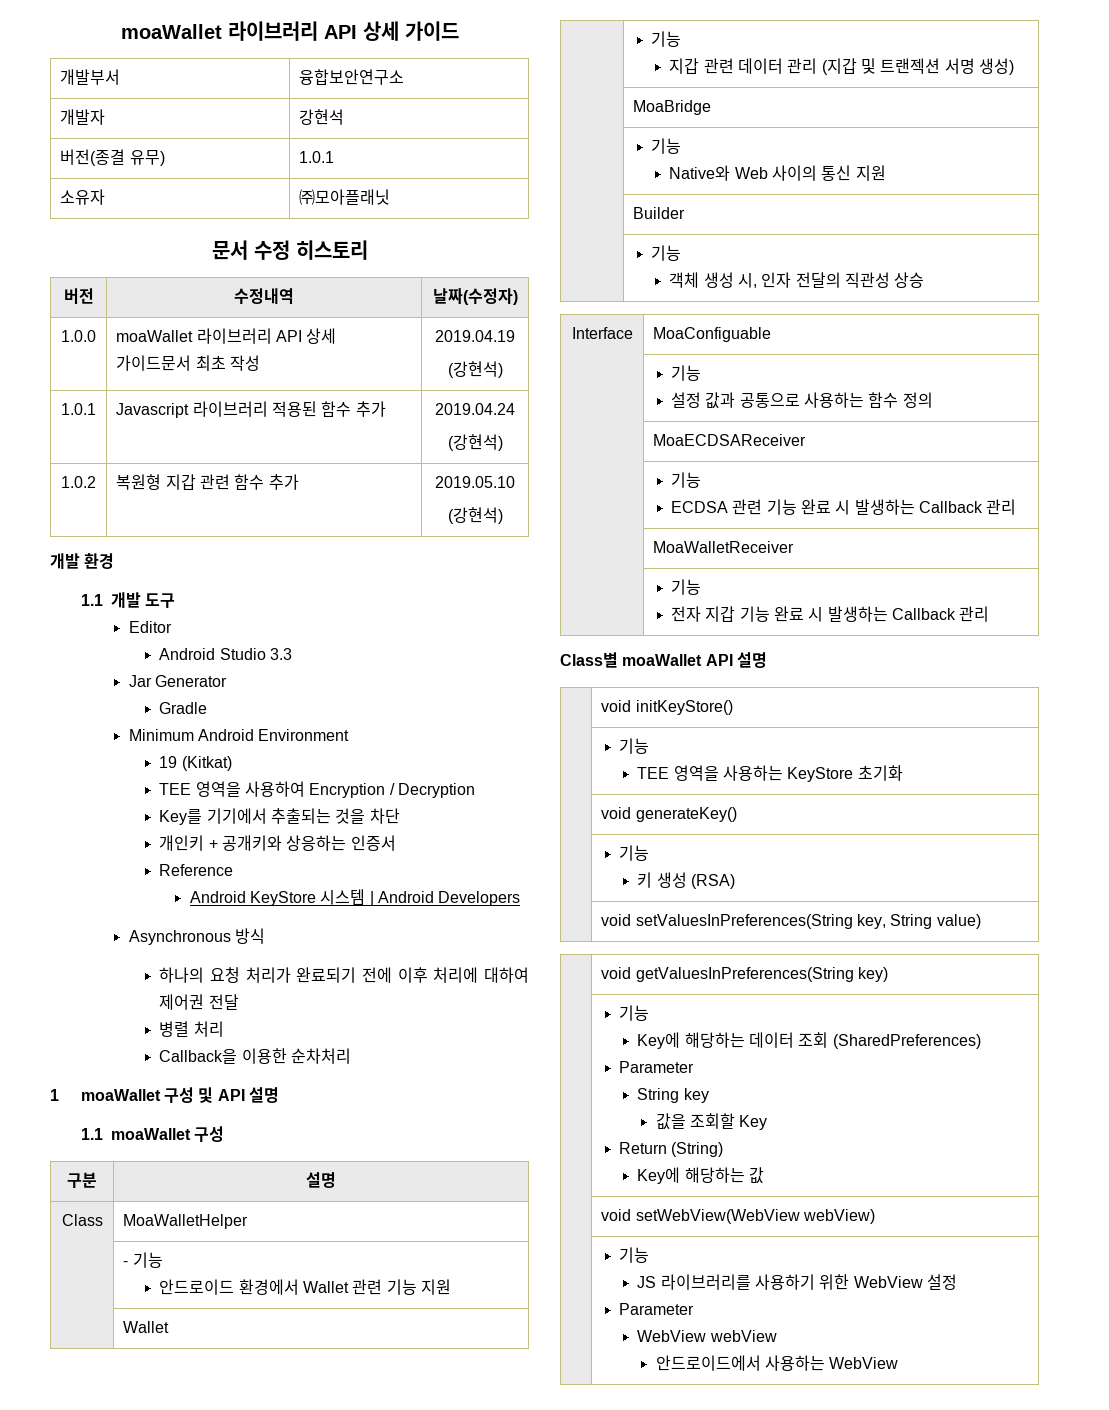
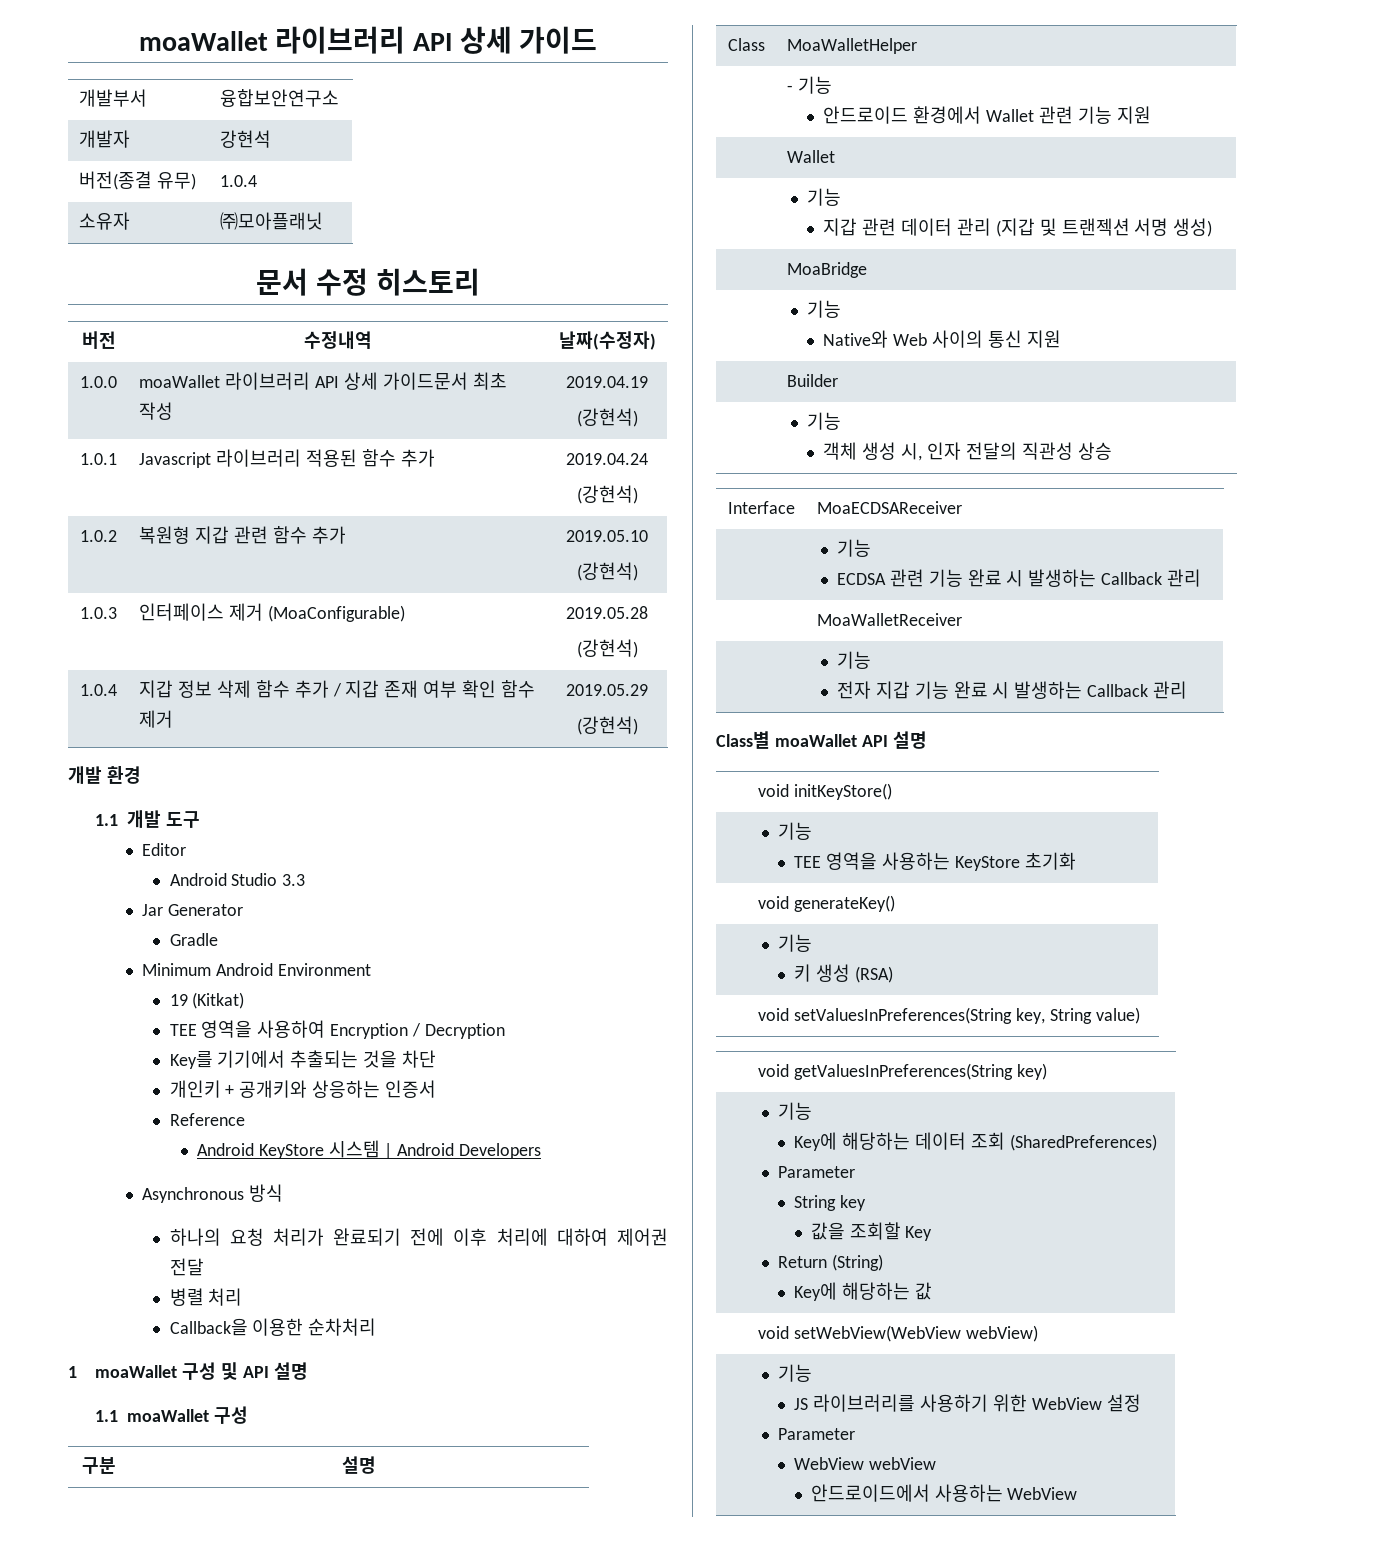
[299,151,335,163] 1.0.1 -> [220,175,258,187] 1.0.4
(503, 515) none -> [80,607,117,619] [139,603,405,622] [566,606,648,619] [576,639,638,658] [80,684,117,696] [139,680,535,698] [139,710,174,728] [566,684,648,696] [576,716,638,735] // 1.0.3 | 인터페이스 제거 (MoaConfigurable) | 2019.05.28 // (강현석) // 1.0.4 | 지갑 정보 삭제 함수 추가 / 지갑 존재 여부 확인 함수 제거 | 2019.05.29 // (강현석)
[653,327,772,342] [670,365,701,381] [670,392,933,409] | MoaConfiguable // | 기능 // 설정 값과 공통으로 사용하는 함수 정의 // -> (795, 507) none

